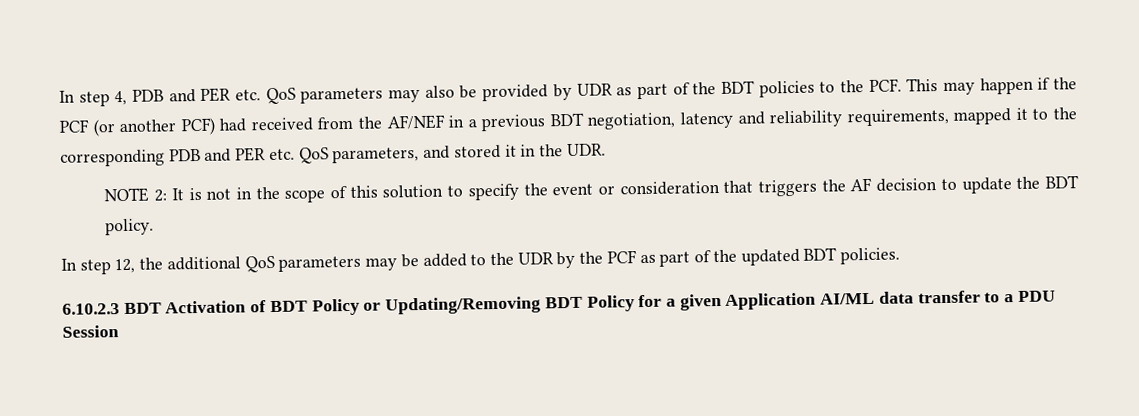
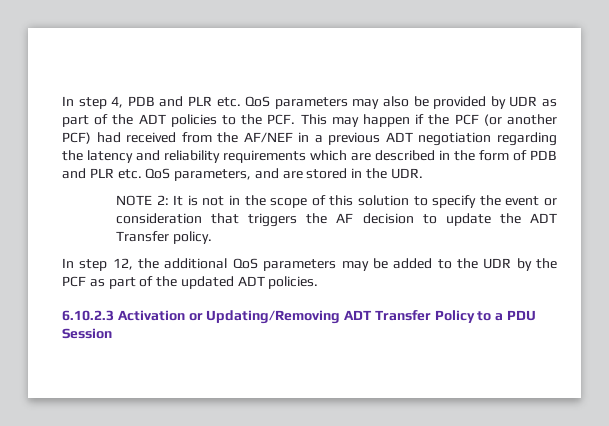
[200,87,232,102] PER -> [187,96,212,106] PLR
[720,80,755,94] BDT -> [138,114,166,124] ADT
[549,107,1077,130] [60,147,267,167] BDT negotiation, latency and reliability requirements, mapped it to the corresponding PDB and PER -> [385,132,557,146] [62,150,557,163] [62,168,114,179] ADT negotiation regarding the latency and reliability requirements which are described in the form of PDB and PLR
[453,144,517,159] stored it -> [282,168,348,179] are stored
[1044,175,1079,189] BDT -> [530,213,558,223] [116,231,170,242] ADT Transfer
[803,247,838,261] BDT -> [237,276,265,286] ADT
[123,290,981,316] BDT Activation of BDT Policy or Updating/Removing BDT Policy for a given Application AI/ML data transfer -> [117,310,475,324] Activation or Updating/Removing ADT Transfer Policy

